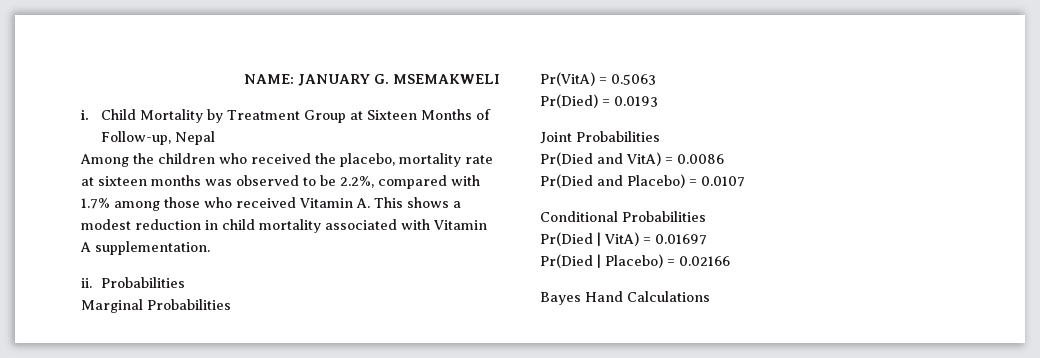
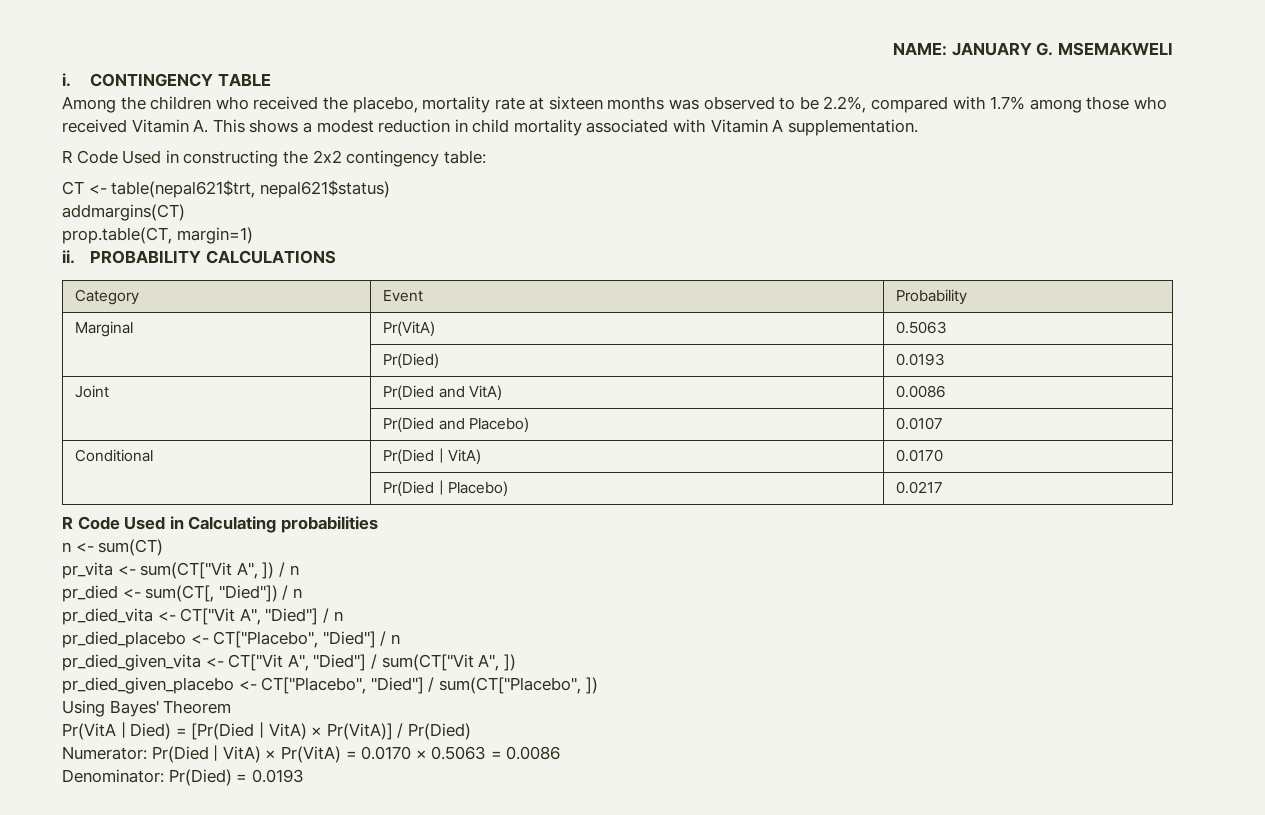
[101,109,492,123] [101,131,216,145] Child Mortality by Treatment Group at Sixteen Months of Follow-up, Nepal -> [90,73,271,87] CONTINGENCY TABLE
[81,277,186,288] [81,299,231,313] [540,72,656,86] [540,94,658,108] [540,131,660,144] [540,152,724,166] [540,174,745,188] [540,211,706,222] [540,232,707,246] [540,254,730,268] [540,291,710,305] ii. Probabilities // Marginal Probabilities // Pr(VitA) = 0.5063 // Pr(Died) = 0.0193 // Joint Probabilities // Pr(Died and VitA) = 0.0086 // Pr(Died and Placebo) = 0.0107 // Conditional Probabilities // Pr(Died | VitA) = 0.01697 // Pr(Died | Placebo) = 0.02166 // Bayes Hand Calculations -> [62,150,486,167] [62,180,390,198] [62,204,185,221] [62,227,253,244] [62,250,336,264] [75,289,140,305] [383,290,424,302] [896,289,968,305] [75,321,134,337] [383,321,436,337] [896,321,948,334] [383,353,440,369] [896,353,946,366] [75,385,110,398] [383,385,502,401] [896,385,947,398] [383,417,529,433] [896,417,944,430] [75,449,154,462] [383,448,481,465] [896,449,944,462] [383,480,508,497] [896,481,944,494] [62,516,378,533] [62,539,164,556] [62,562,299,579] [62,585,302,602] [62,608,343,625] [62,631,400,648] [62,654,516,671] [62,677,598,694] [62,700,232,717] [62,722,471,740] [62,745,561,763] [62,769,304,786] R Code Used in constructing the 2x2 contingency table: // CT <- table(nepal621$trt, nepal621$status) // addmargins(CT) // prop.table(CT, margin=1) // ii. PROBABILITY CALCULATIONS // Category | Event | Probability // Marginal | Pr(VitA) | 0.5063 // | Pr(Died) | 0.0193 // Joint | Pr(Died and VitA) | 0.0086 // | Pr(Died and Placebo) | 0.0107 // Conditional | Pr(Died | VitA) | 0.0170 // | Pr(Died | Placebo) | 0.0217 // R Code Used in Calculating probabilities // n <- sum(CT) // pr_vita <- sum(CT["Vit A", ]) / n // pr_died <- sum(CT[, "Died"]) / n // pr_died_vita <- CT["Vit A", "Died"] / n // pr_died_placebo <- CT["Placebo", "Died"] / n // pr_died_given_vita <- CT["Vit A", "Died"] / sum(CT["Vit A", ]) // pr_died_given_placebo <- CT["Placebo", "Died"] / sum(CT["Placebo", ]) // Using Bayes' Theorem // Pr(VitA | Died) = [Pr(Died | VitA) × Pr(VitA)] / Pr(Died) // Numerator: Pr(Died | VitA) × Pr(VitA) = 0.0170 × 0.5063 = 0.0086 // Denominator: Pr(Died) = 0.0193

